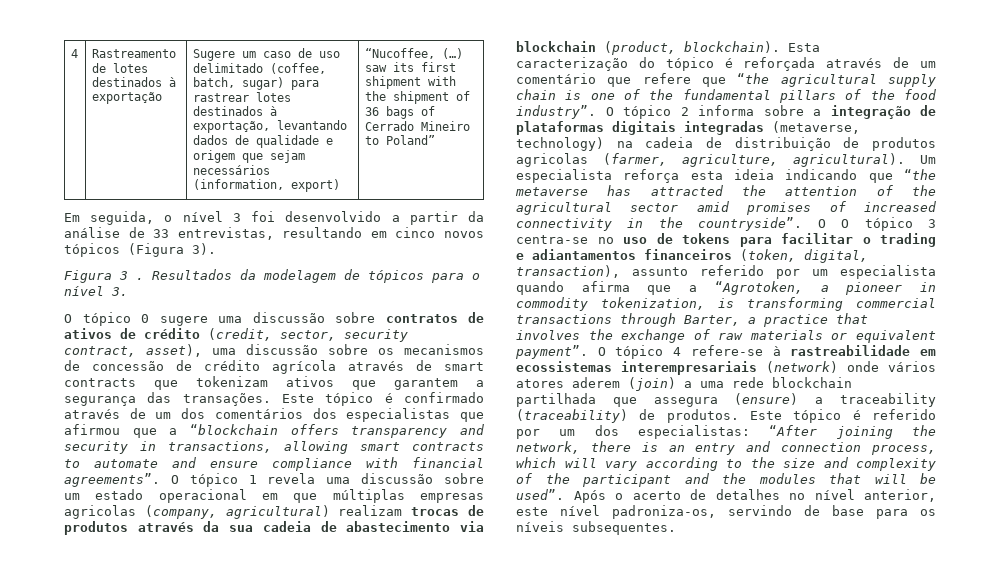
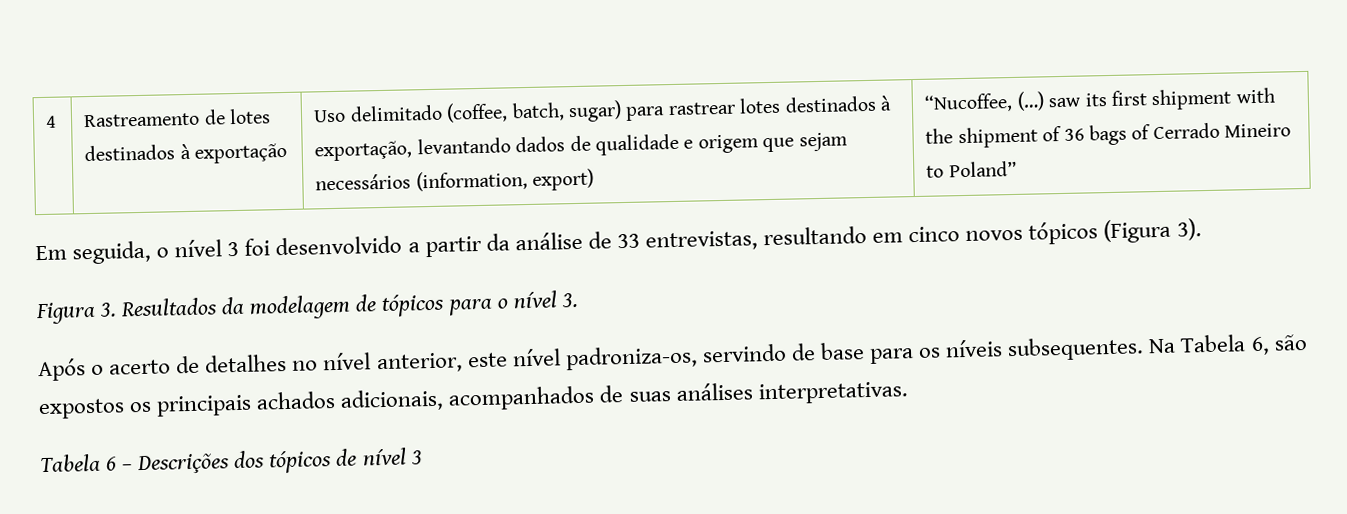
[192,48,340,61] Sugere um caso de uso -> [313,109,347,123] Uso
[119,271,144,280] 3 . -> [99,302,118,317] 3.
[64,312,484,326] [64,328,408,342] [64,344,484,357] [64,360,484,374] [64,376,484,390] [64,392,484,406] [64,408,484,422] [64,424,484,438] [64,441,484,454] [64,457,484,471] [64,473,484,487] [64,489,484,503] [64,505,485,519] [64,521,485,535] [516,41,820,55] [516,57,936,71] [516,73,936,87] [516,89,936,103] [516,105,936,119] [516,121,860,135] [516,137,936,151] [516,153,936,167] [516,169,936,183] [515,185,936,196] [516,201,936,215] [516,217,936,231] [516,233,936,247] [516,249,868,263] [516,265,936,279] [516,281,936,295] [516,297,936,311] [516,313,868,327] [516,329,936,343] [515,345,936,359] [516,361,936,375] [516,377,852,391] [516,393,936,407] [516,409,936,423] [516,425,936,439] [516,441,936,455] [516,457,936,471] [516,473,936,487] [516,489,564,500] O tópico 0 sugere uma discussão sobre contratos de ativos de crédito (credit, sector, security contract, asset), uma discussão sobre os mecanismos de concessão de crédito agrícola através de smart contracts que tokenizam ativos que garantem a segurança das transações. Este tópico é confirmado através de um dos comentários dos especialistas que afirmou que a “blockchain offers transparency and security in transactions, allowing smart contracts to automate and ensure compliance with financial agreements”. O tópico 1 revela uma discussão sobre um estado operacional em que múltiplas empresas agricolas (company, agricultural) realizam trocas de produtos através da sua cadeia de abastecimento via blockchain (product, blockchain). Esta caracterização do tópico é reforçada através de um comentário que refere que “the agricultural supply chain is one of the fundamental pillars of the food industry”. O tópico 2 informa sobre a integração de plataformas digitais integradas (metaverse, technology) na cadeia de distribuição de produtos agricolas (farmer, agriculture, agricultural). Um especialista reforça esta ideia indicando que “the metaverse has attracted the attention of the agricultural sector amid promises of increased connectivity in the countryside”. O O tópico 3 centra-se no uso de tokens para facilitar o trading e adiantamentos financeiros (token, digital, transaction), assunto referido por um especialista quando afirma que a “Agrotoken, a pioneer in commodity tokenization, is transforming commercial transactions through Barter, a practice that involves the exchange of raw materials or equivalent payment”. O tópico 4 refere-se à rastreabilidade em ecossistemas interempresariais (network) onde vários atores aderem (join) a uma rede blockchain partilhada que assegura (ensure) a traceability (traceability) de produtos. Este tópico é referido por um dos especialistas: “After joining the network, there is an entry and connection process, which will vary according to the size and complexity of the participant and the modules that will be used”. -> (579, 300) none
(676, 528) none -> [1148,333,1308,356] [38,381,909,420] [39,447,423,476] Na Tabela 6, são expostos os principais achados adicionais, acompanhados de suas análises interpretativas. // Tabela 6 – Descrições dos tópicos de nível 3

